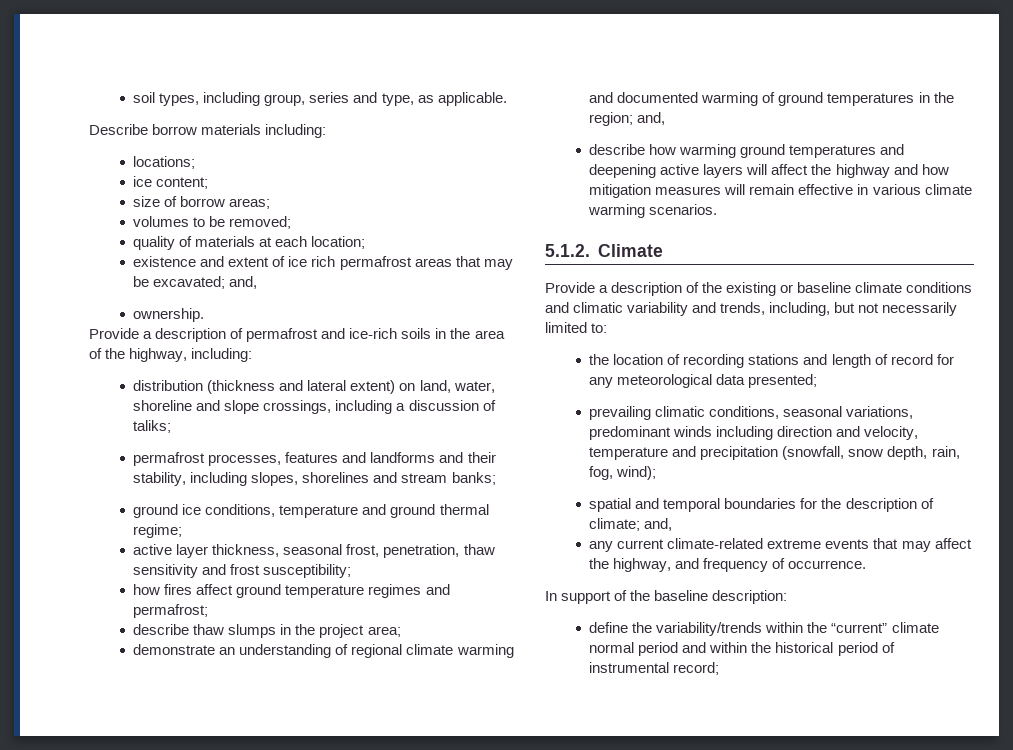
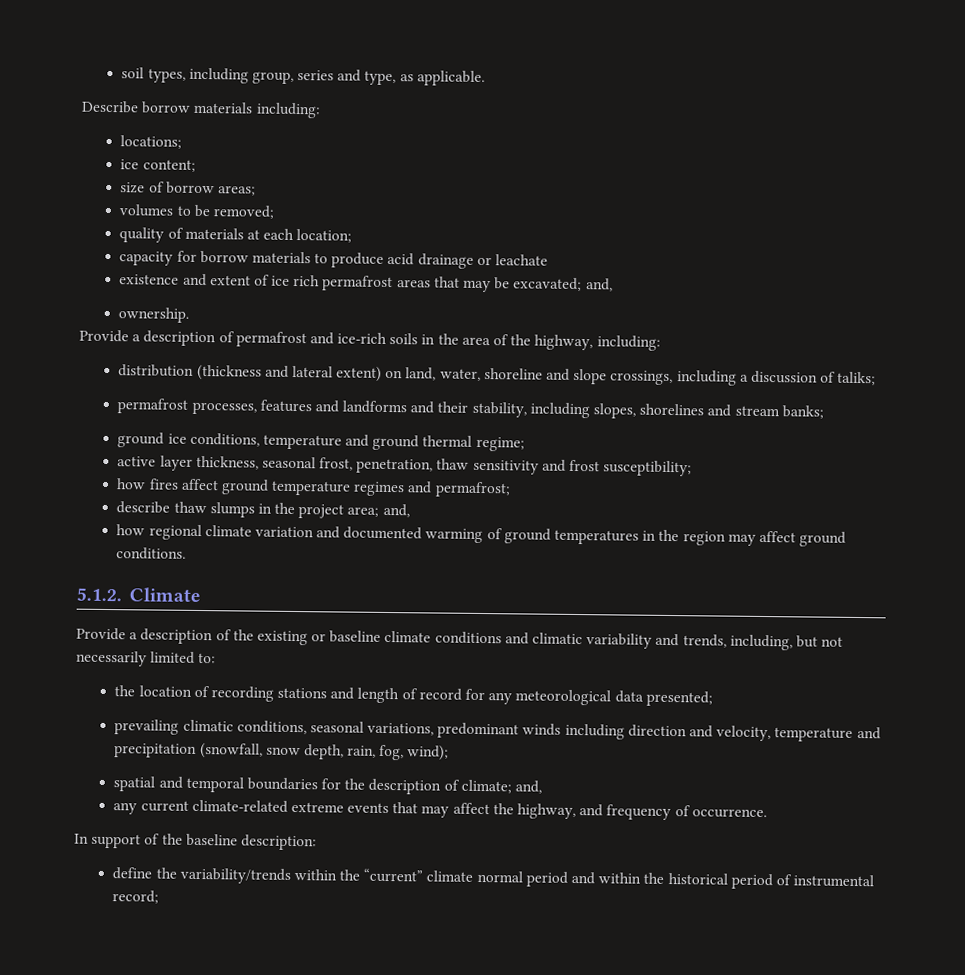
(366, 242) none -> [119,250,549,269] // capacity for borrow materials to produce acid drainage or leachate
[133,644,349,658] // demonstrate an understanding of -> [382,503,410,518] [116,524,146,536] and, // how
[456,644,514,658] warming -> [254,526,314,538] variation
[589,112,666,126] [589,144,905,158] [589,164,949,178] [589,184,972,198] [588,204,718,218] region; and, // describe how warming ground temperatures and deepening active layers will affect the highway and how mitigation measures will remain effective in various climate warming scenarios. -> [682,530,847,547] [116,547,187,560] region may affect ground conditions.

